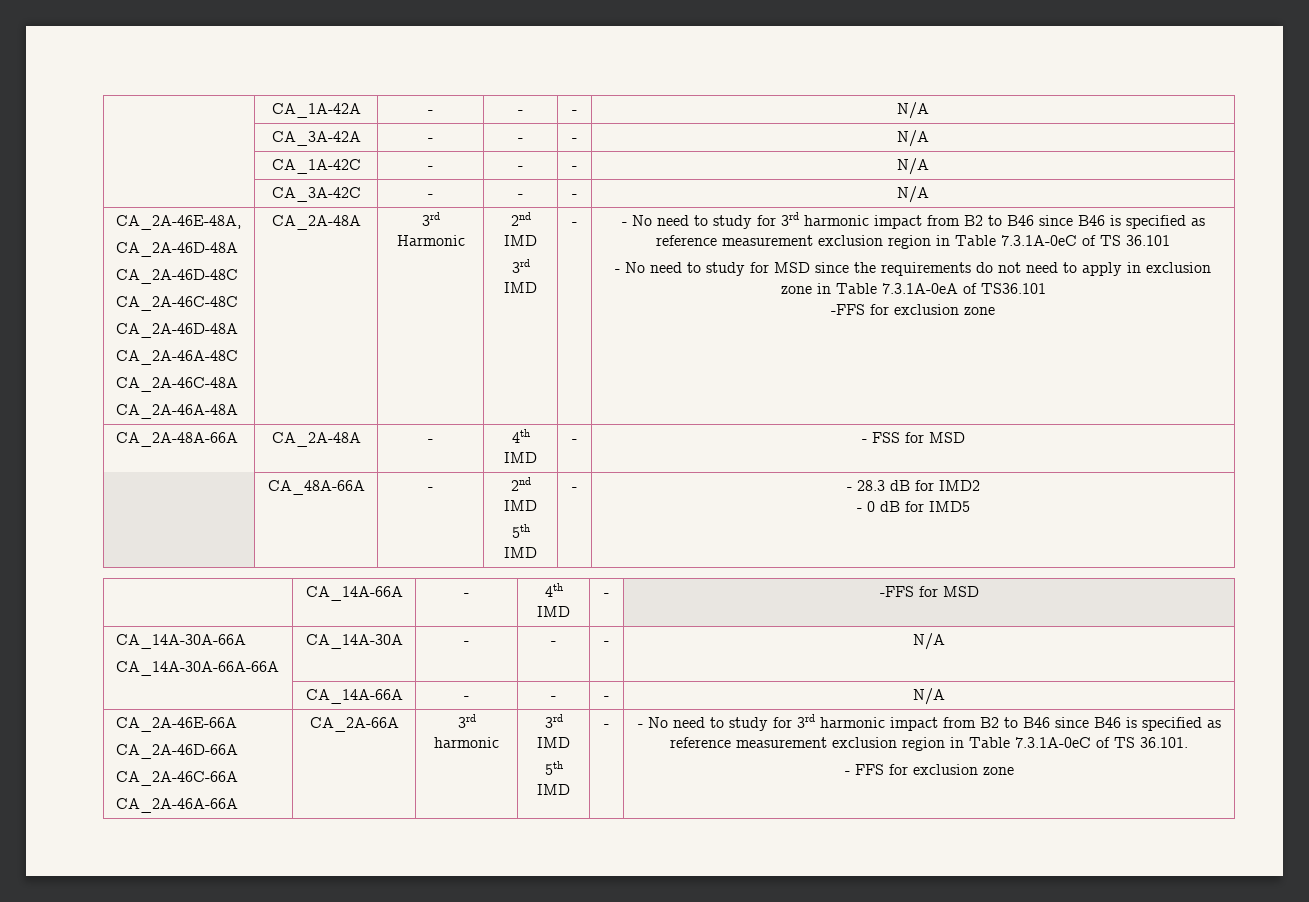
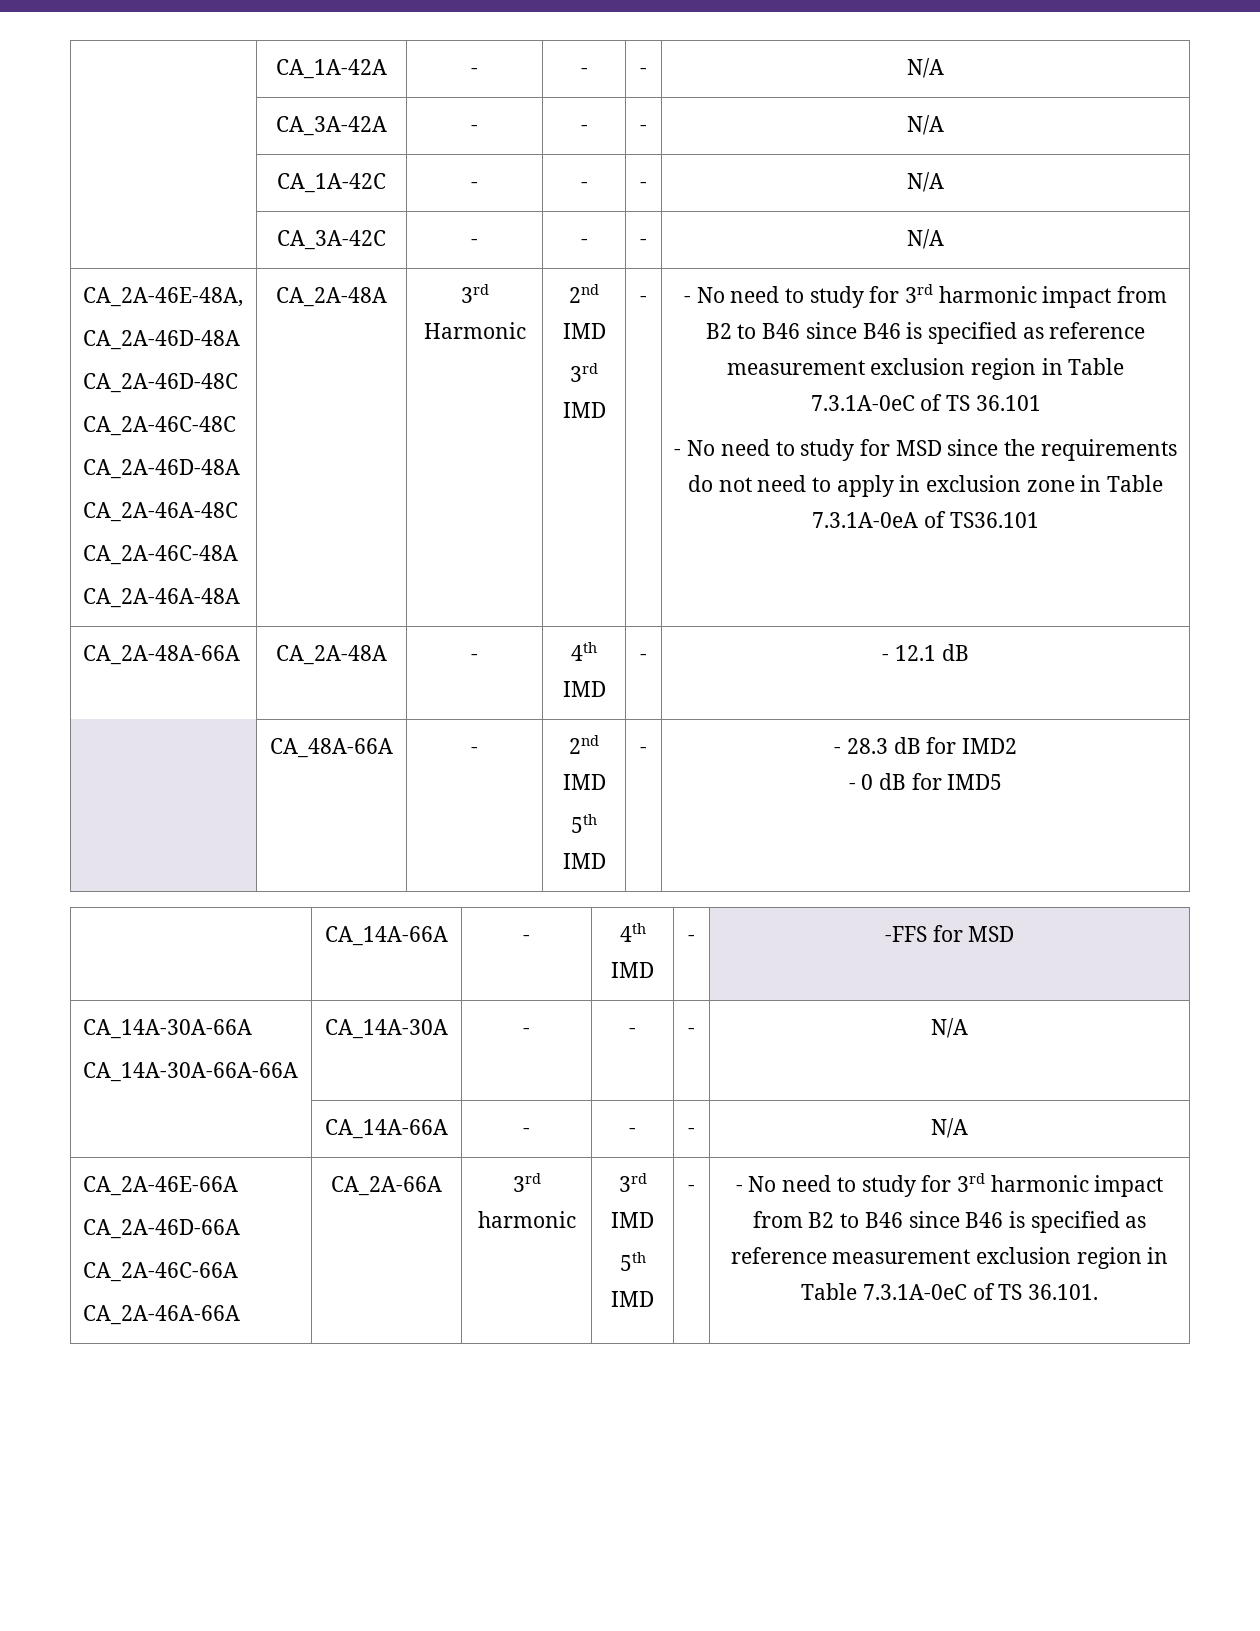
[831,304,995,315] // -FFS for exclusion zone -> (1039, 520) none
[871,432,965,443] FSS for MSD -> [895,644,969,661] 12.1 dB
[844,764,1014,775] // - FFS for exclusion zone -> (1098, 1292) none

